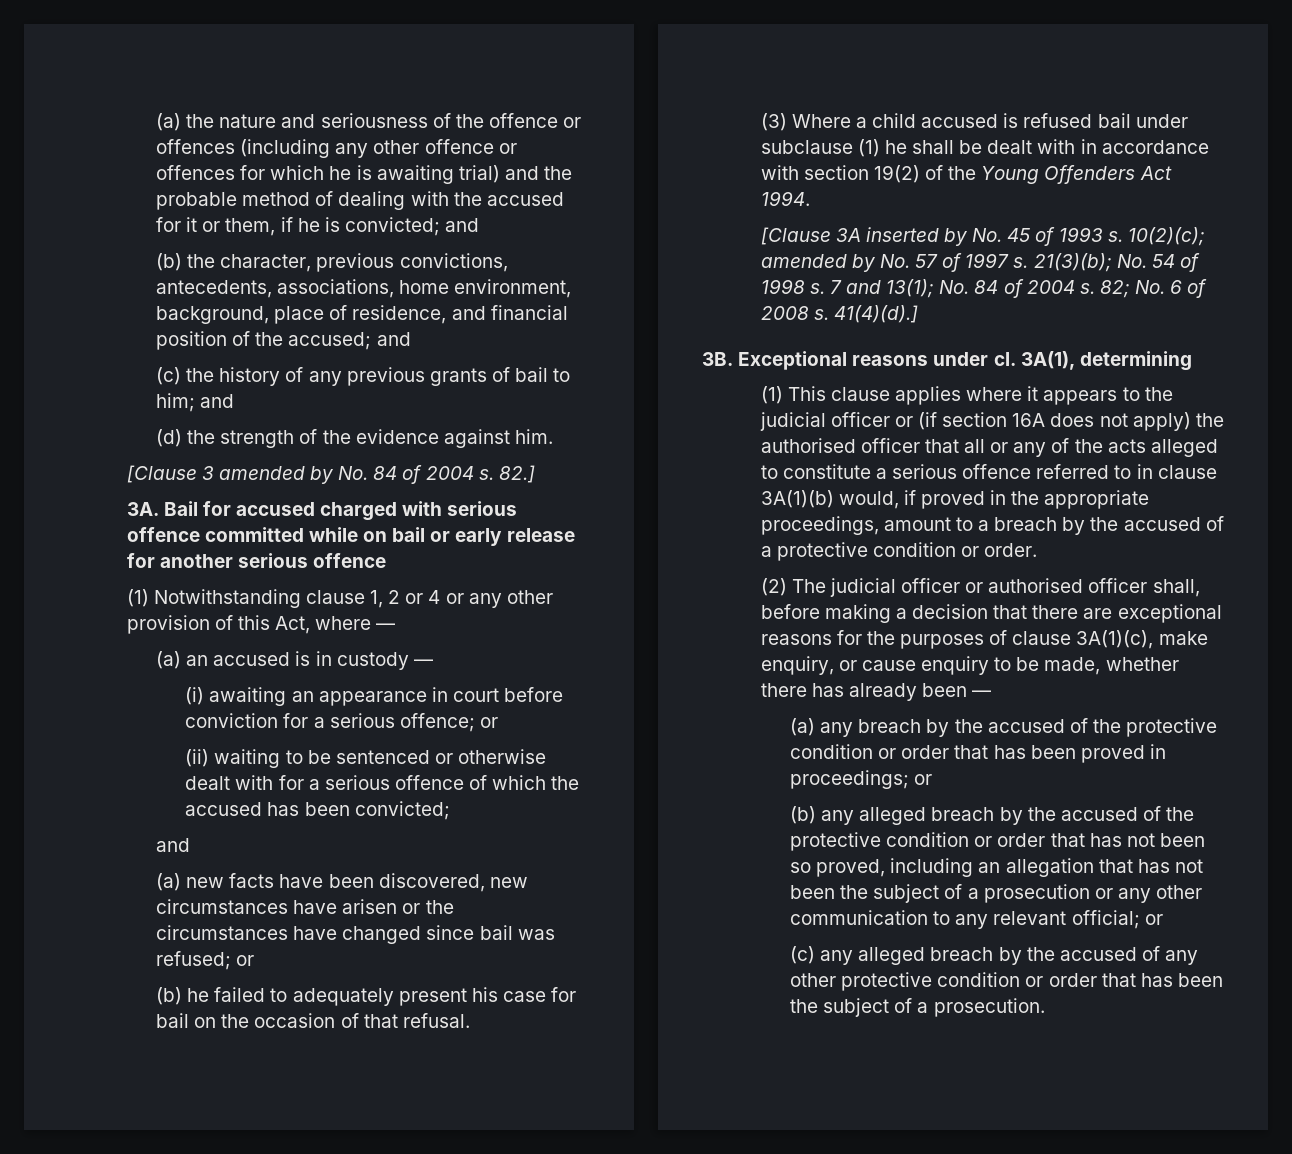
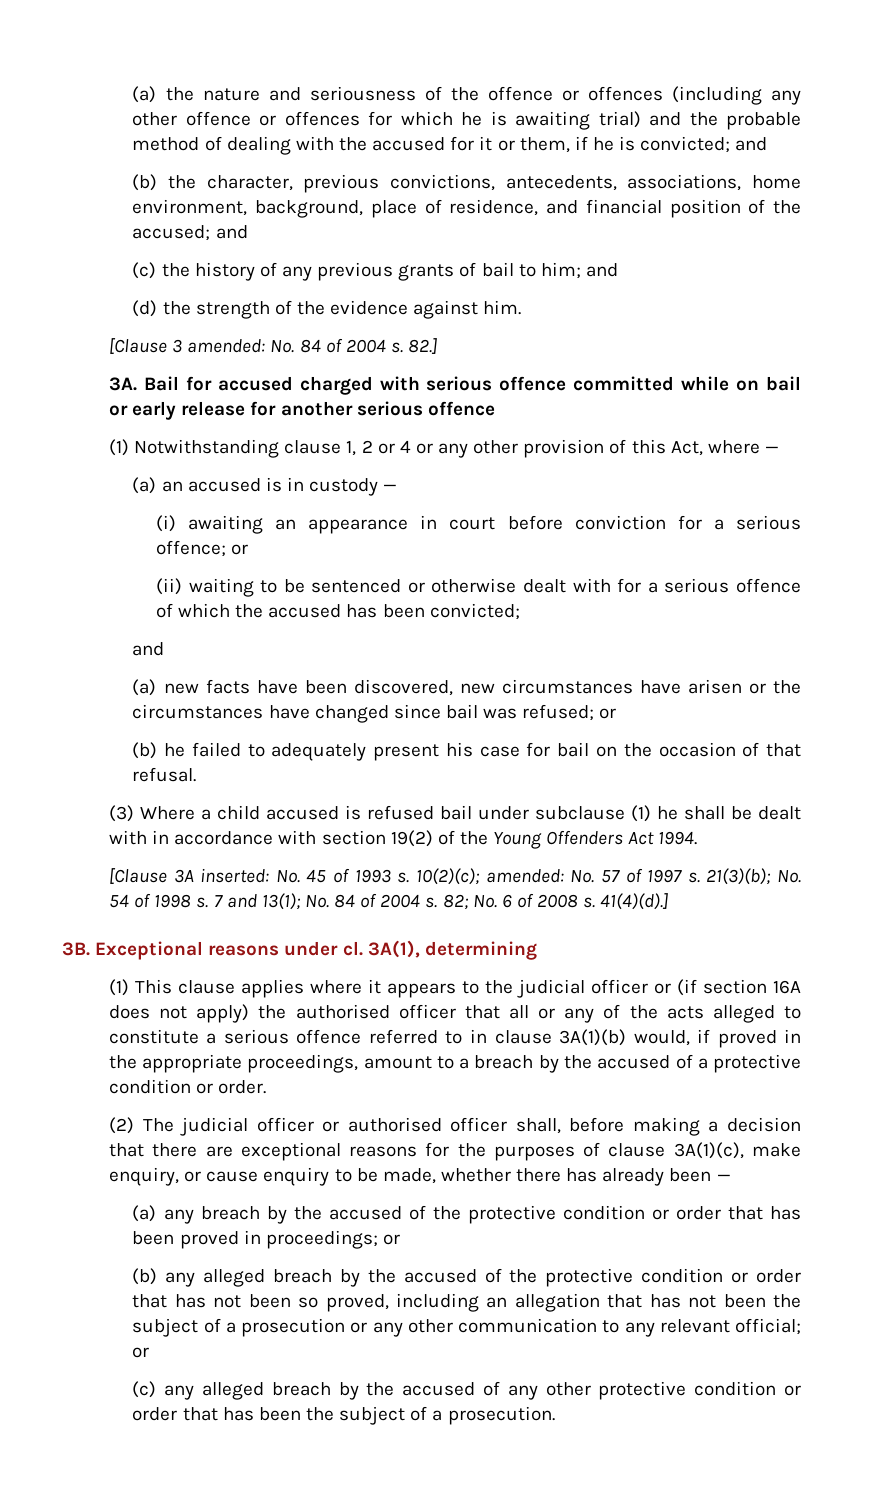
[218,466,335,484] amended by -> [187,339,266,353] amended:
[865,227,969,246] inserted by -> [200,868,270,883] inserted:
[760,254,876,272] amended by -> [485,869,564,883] amended:

